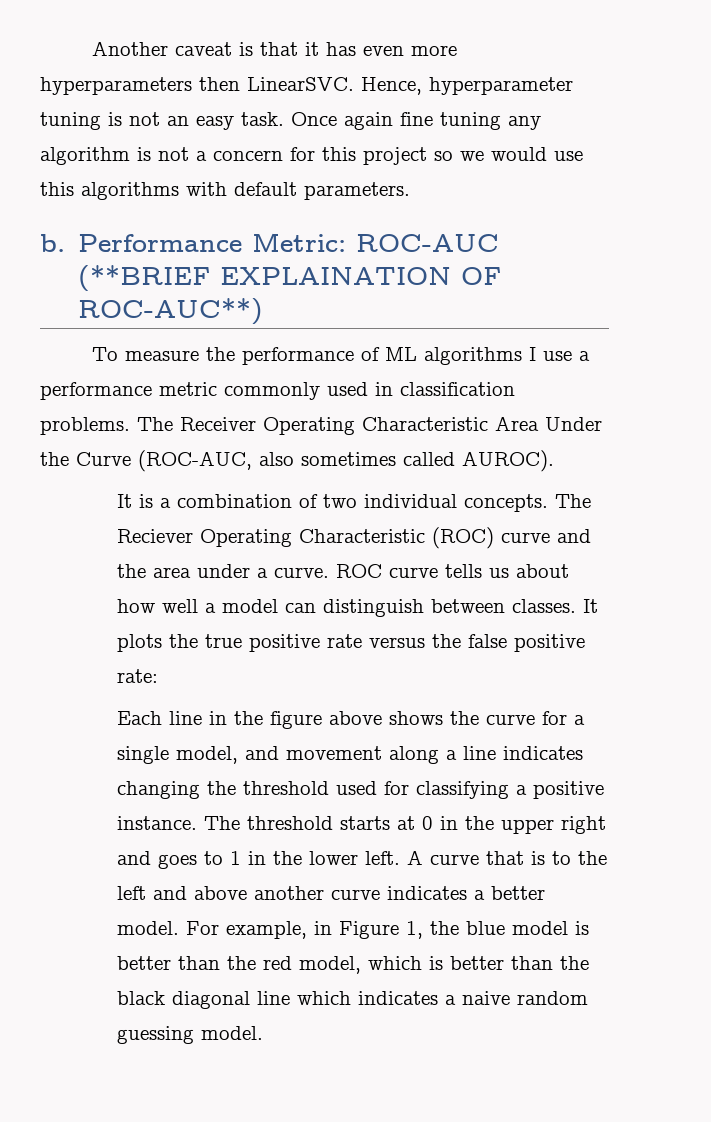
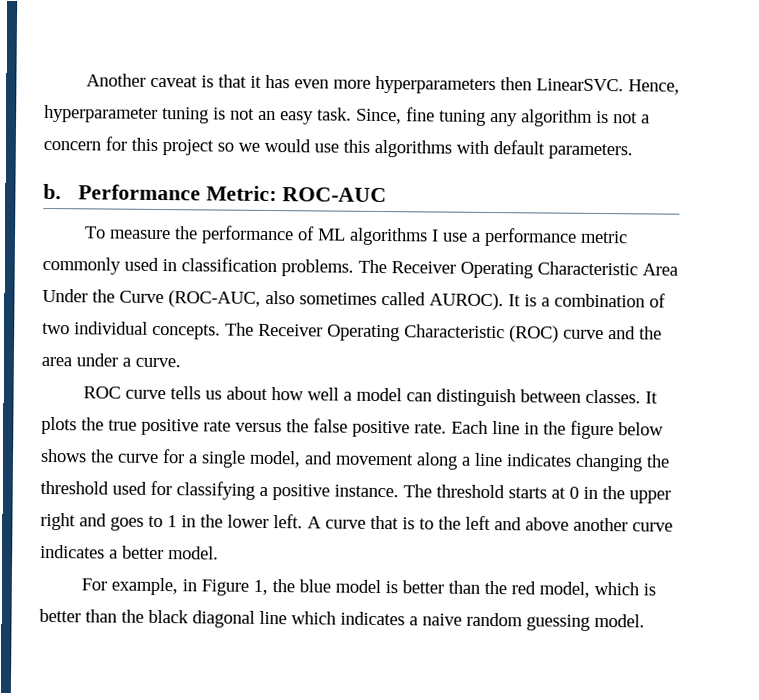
[291,112,393,130] Once again -> [356,108,402,125] Since,
[78,265,502,291] [78,298,264,325] (**BRIEF EXPLAINATION OF ROC-AUC**) -> (387, 195) none
(554, 461) // -> (504, 301) none
[116,529,193,543] Reciever -> [258,323,323,337] Receiver
(329, 572) none -> (181, 362) //
[116,669,158,683] rate: // -> [414,422,447,434] rate.
[328,711,382,725] above -> [618,422,664,436] below
(179, 928) none -> (219, 553) //

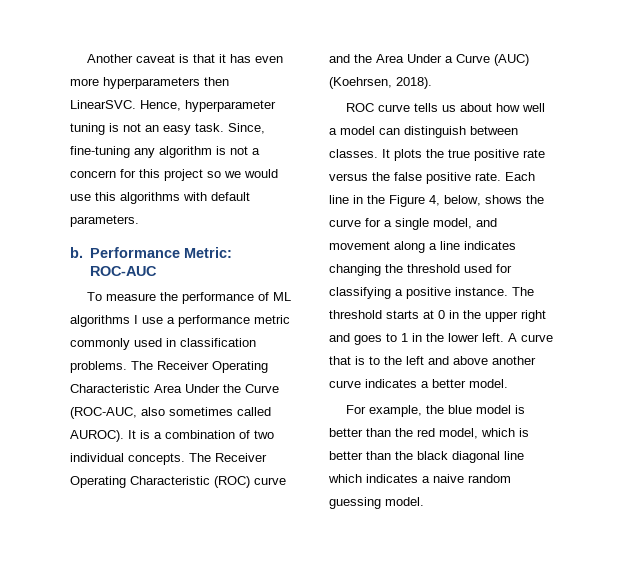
[406,107,486,126] fine tuning -> [70,146,130,158] fine-tuning
[41,353,181,368] area under a curve. -> [376,54,529,66] [329,77,432,89] Area Under a Curve (AUC) (Koehrsen, 2018).
[570,420,664,440] figure below -> [389,195,481,207] Figure 4, below,
[182,579,269,596] in Figure 1, -> (423, 411) none

